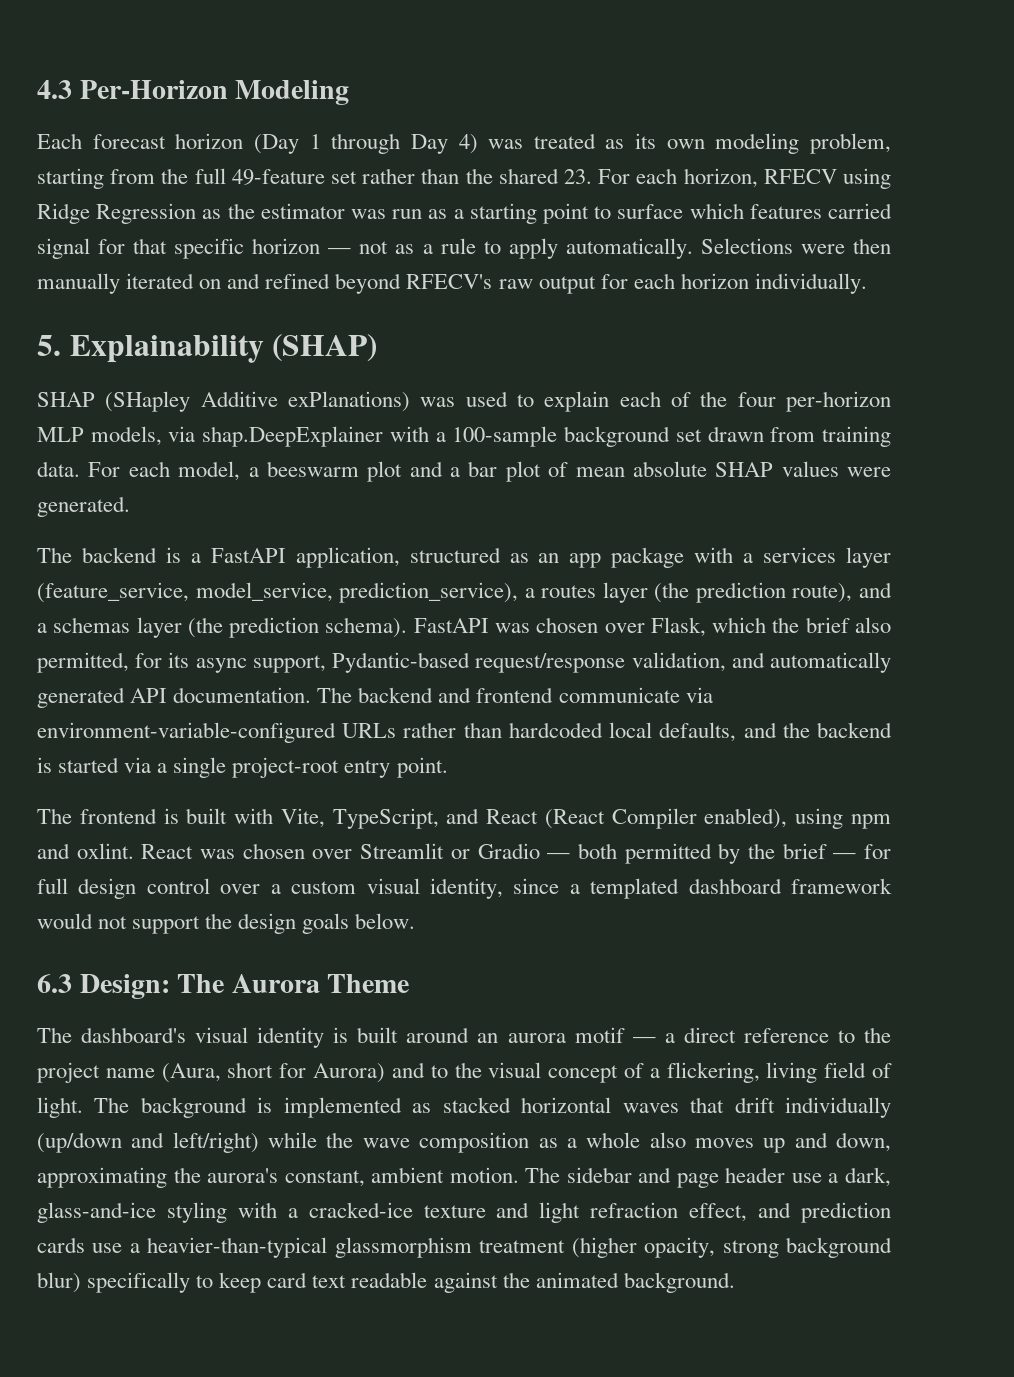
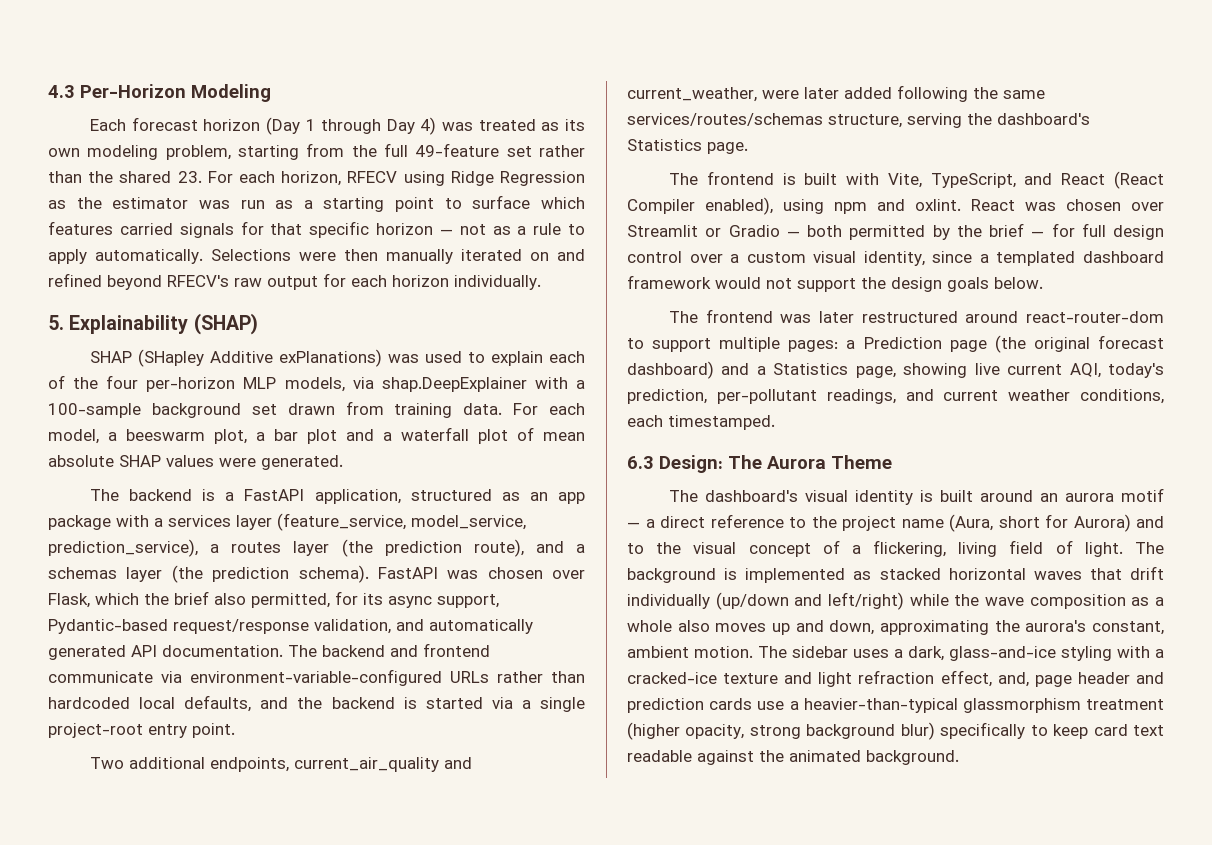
[37,238,90,259] signal -> [179,223,234,238] signals
(359, 469) none -> [214,429,298,444] plot, a bar
[468,461,498,477] bar -> [401,427,469,441] waterfall
(448, 767) none -> [90,757,473,772] [627,85,1045,102] [627,113,1090,128] [627,139,748,154] // Two additional endpoints, current_air_quality and current_weather, were later added following the same services/routes/schemas structure, serving the dashboard's Statistics page.
(416, 921) none -> [669,309,1164,323] [627,335,1164,353] [627,361,1164,379] [627,389,1164,404] [627,415,775,430] // The frontend was later restructured around react-router-dom to support multiple pages: a Prediction page (the original forecast dashboard) and a Statistics page, showing live current AQI, today's prediction, per-pollutant readings, and current weather conditions, each timestamped.
[638,1167,822,1188] and page header use -> [853,649,889,658] uses
(748, 1212) none -> [997,672,1130,687] and, page header

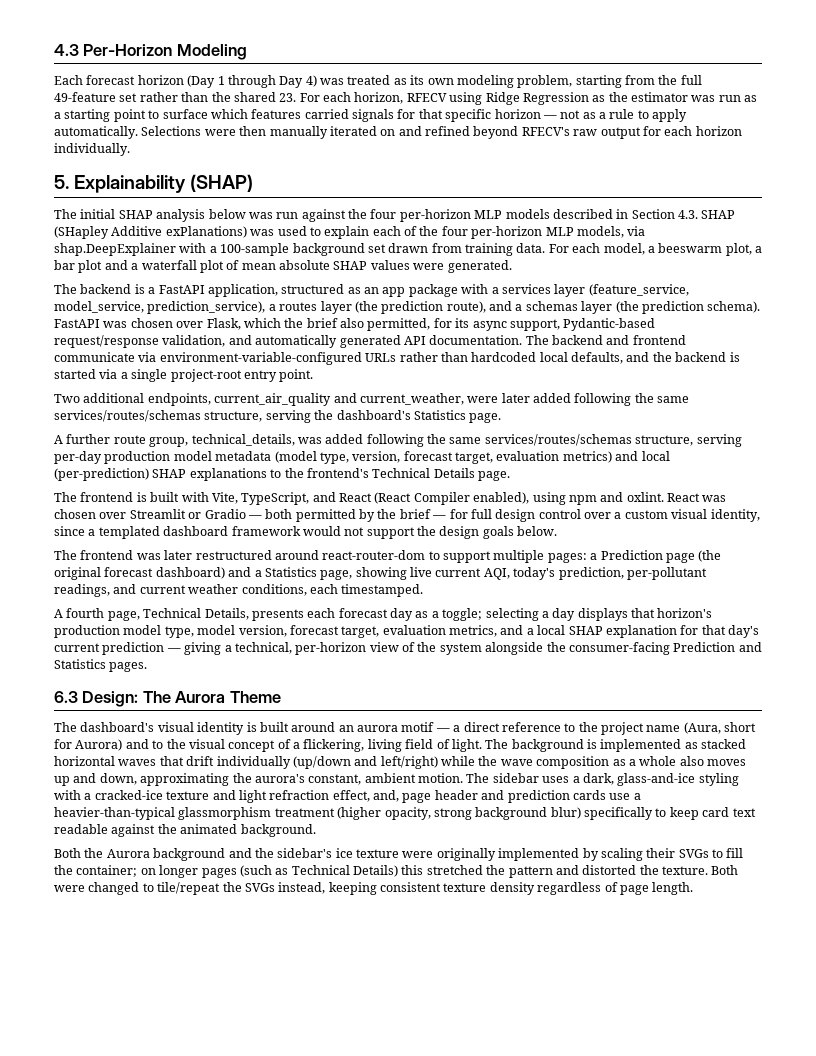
(258, 324) none -> [54,209,698,222] The initial SHAP analysis below was run against the four per-horizon MLP models described in Section 4.3.
(748, 148) none -> [54,434,742,447] [54,451,670,464] [54,468,510,481] // A further route group, technical_details, was added following the same services/routes/schemas structure, serving per-day production model metadata (model type, version, forecast target, evaluation metrics) and local (per-prediction) SHAP explanations to the frontend's Technical Details page.
(775, 422) none -> [54,608,713,621] [54,625,759,638] [54,642,762,655] [54,659,148,672] // A fourth page, Technical Details, presents each forecast day as a toggle; selecting a day displays that horizon's production model type, model version, forecast target, evaluation metrics, and a local SHAP explanation for that day's current prediction — giving a technical, per-horizon view of the system alongside the consumer-facing Prediction and Statistics pages.
(959, 757) none -> [54,848,744,861] [54,865,739,878] [54,882,694,895] // Both the Aurora background and the sidebar's ice texture were originally implemented by scaling their SVGs to fill the container; on longer pages (such as Technical Details) this stretched the pattern and distorted the texture. Both were changed to tile/repeat the SVGs instead, keeping consistent texture density regardless of page length.

